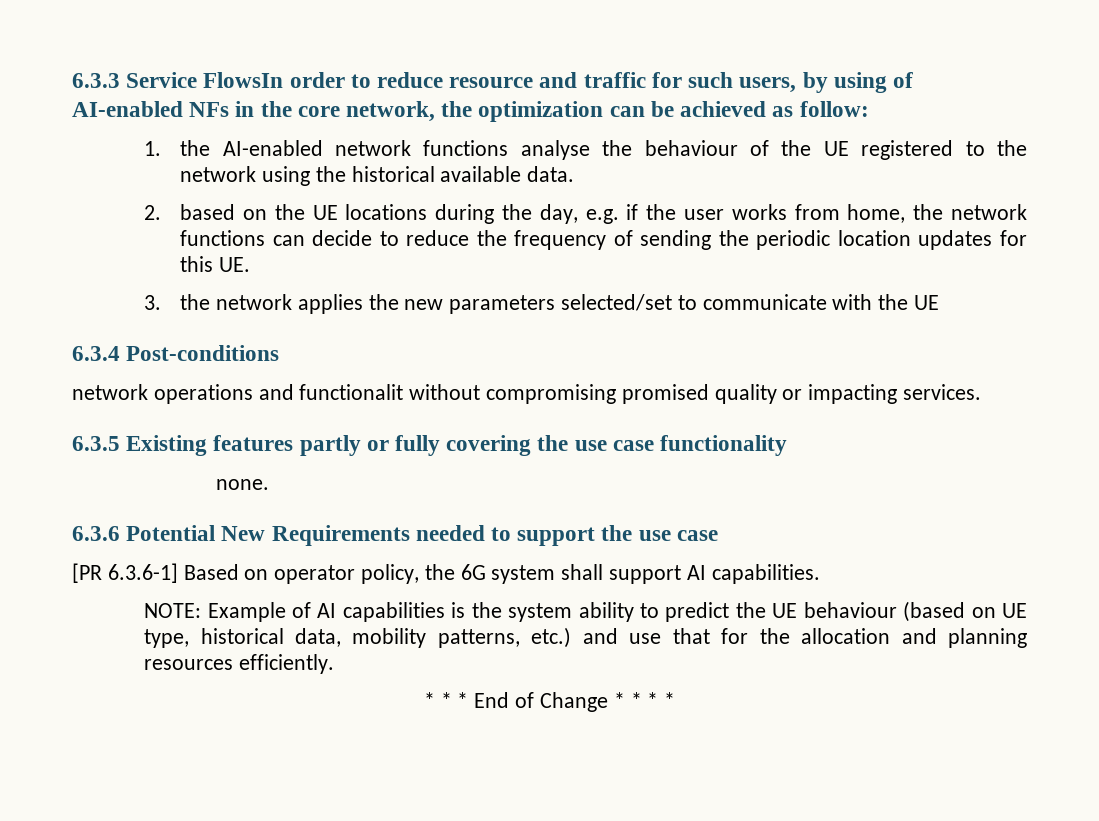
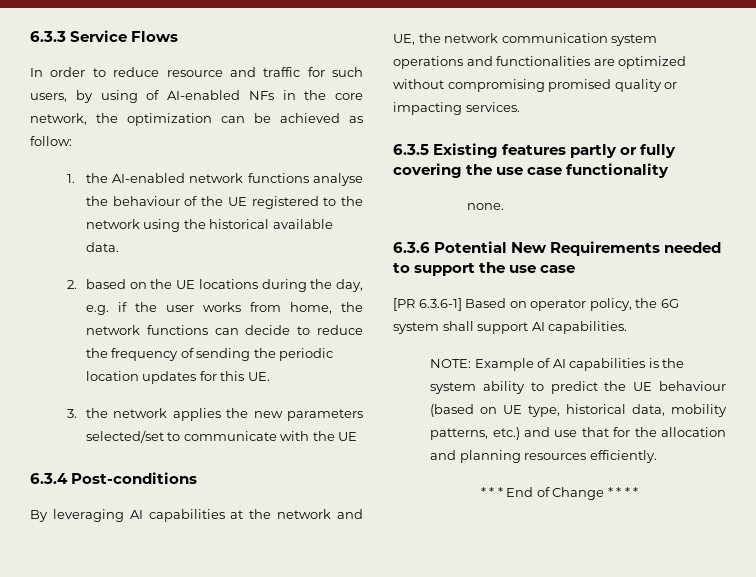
[203,72,284,88] FlowsIn -> [131,31,179,42] [30,68,43,77] Flows // In
[72,384,404,404] network operations and functionalit -> [30,509,363,522] [393,33,658,46] [393,56,687,69] By leveraging AI capabilities at the network and UE, the network communication system operations and functionalities are optimized

